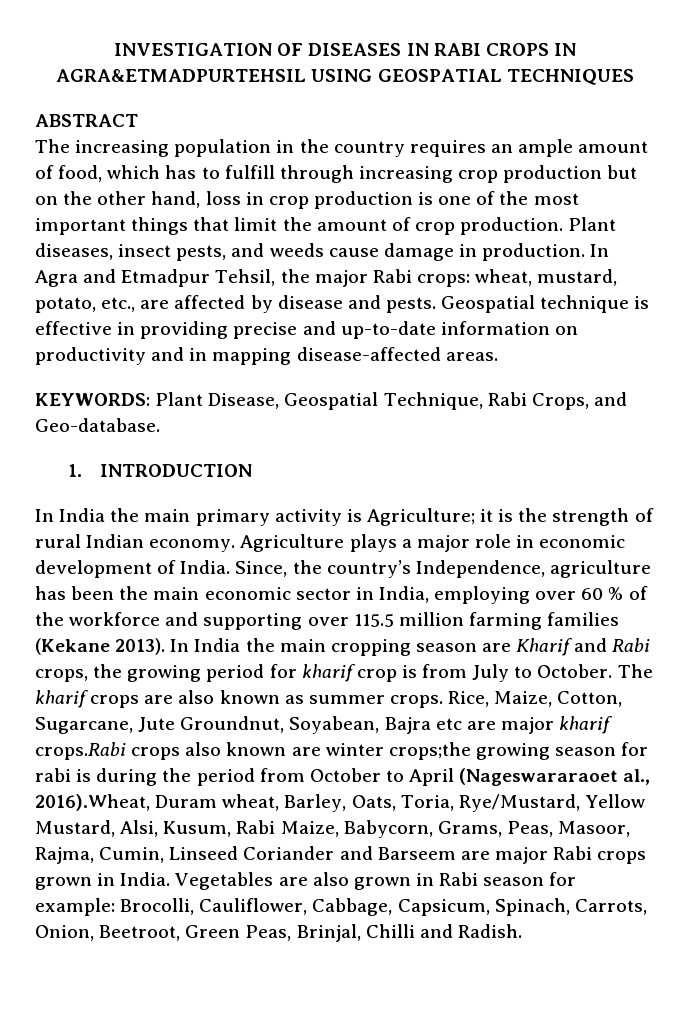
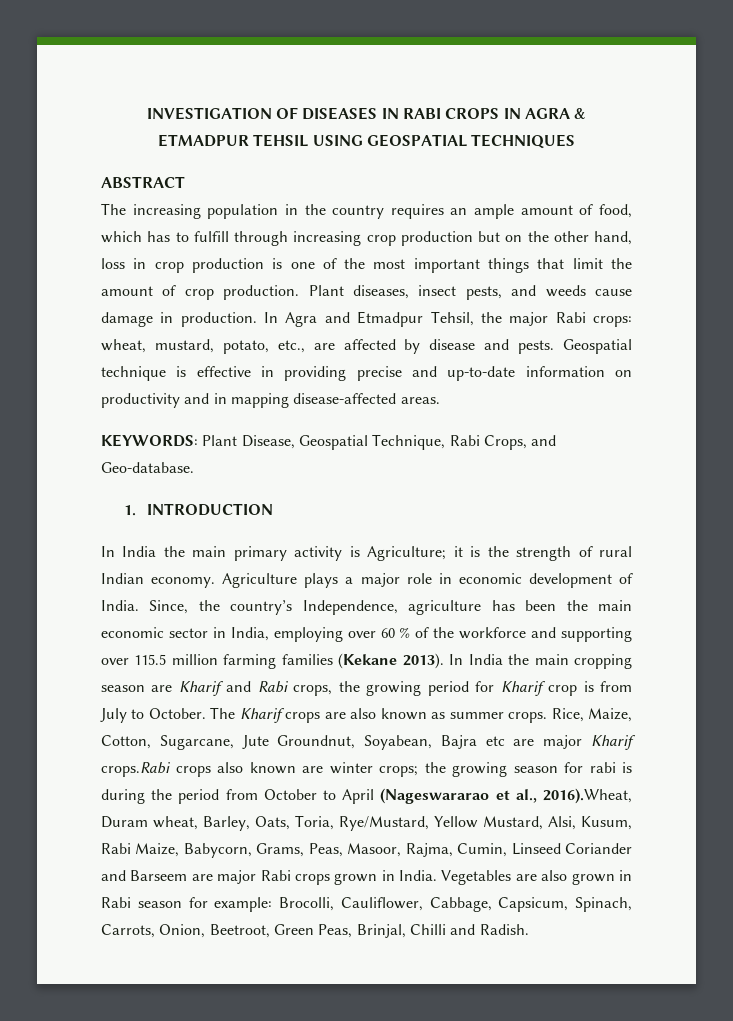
[56,69,307,82] AGRA&ETMADPURTEHSIL -> [524,108,587,119] [157,134,309,147] AGRA & ETMADPUR TEHSIL
[301,664,355,682] kharif -> [500,681,546,696] Kharif
[35,690,88,708] kharif -> [239,708,285,723] Kharif
[559,716,613,734] kharif -> [591,735,636,750] Kharif
[388,742,471,760] crops;the -> [379,762,446,777] crops; the
[459,768,619,786] (Nageswararaoet -> [380,788,510,804] (Nageswararao et

